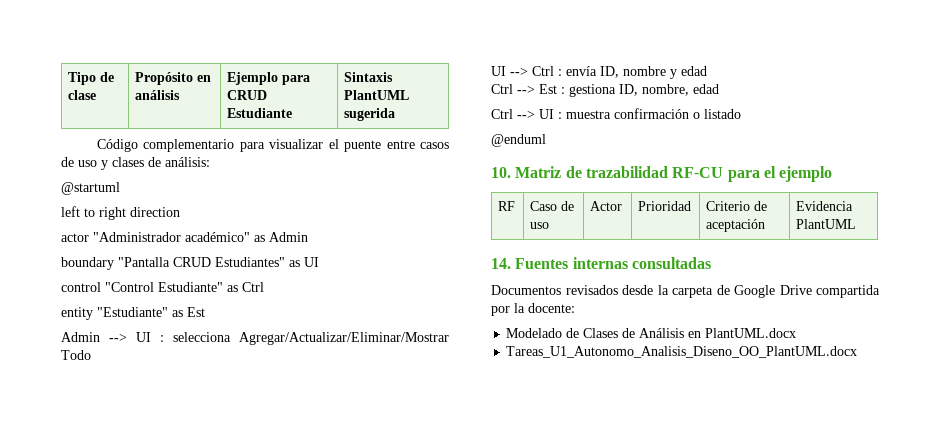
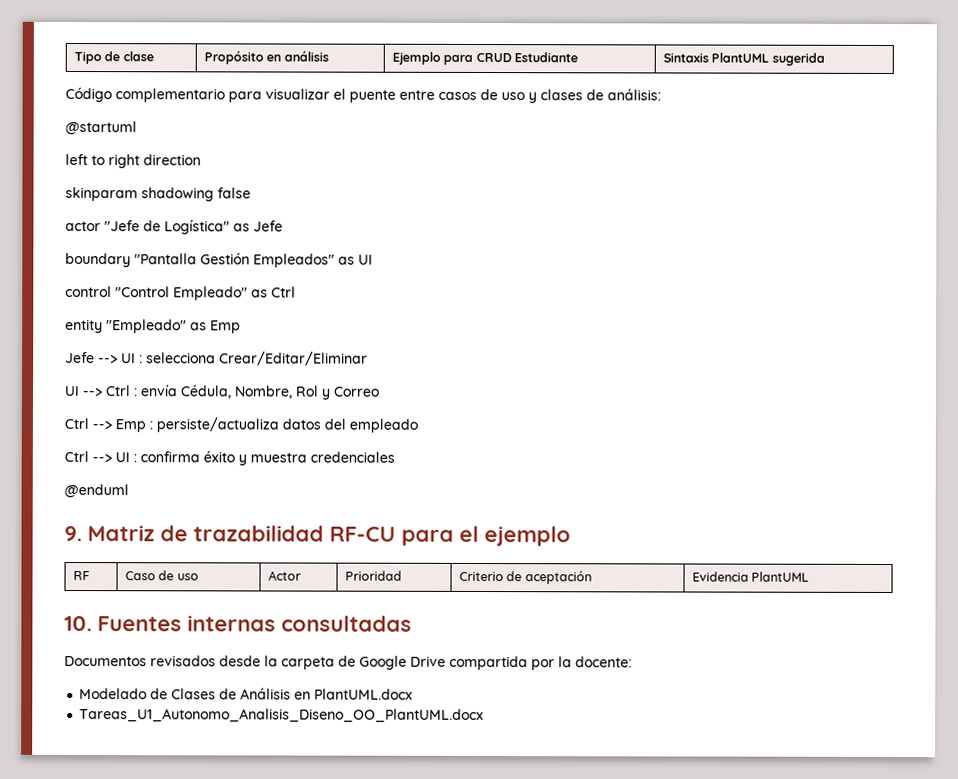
[61,232,308,242] actor "Administrador académico" as Admin -> [65,186,251,202] [65,219,283,235] skinparam shadowing false // actor "Jefe de Logística" as Jefe
[173,257,285,267] CRUD Estudiantes" -> [200,252,335,268] Gestión Empleados"
[158,282,223,292] Estudiante" -> [173,286,248,301] Empleado"
[97,307,205,317] [61,332,100,342] "Estudiante" as Est // Admin -> [106,319,241,334] [65,351,95,364] "Empleado" as Emp // Jefe
[239,332,449,345] [61,350,91,360] Agregar/Actualizar/Eliminar/Mostrar Todo -> [219,351,368,366] Crear/Editar/Eliminar
[600,66,707,79] [491,84,719,97] ID, nombre y edad // Ctrl --> Est : gestiona ID, nombre, edad -> [180,384,380,400] [64,417,418,433] Cédula, Nombre, Rol y Correo // Ctrl --> Emp : persiste/actualiza datos del empleado
[566,108,741,119] muestra confirmación o listado -> [140,450,395,466] confirma éxito y muestra credenciales
[491,167,511,178] 10. -> [64,525,82,542] 9.
[491,258,511,269] 14. -> [64,615,92,632] 10.

